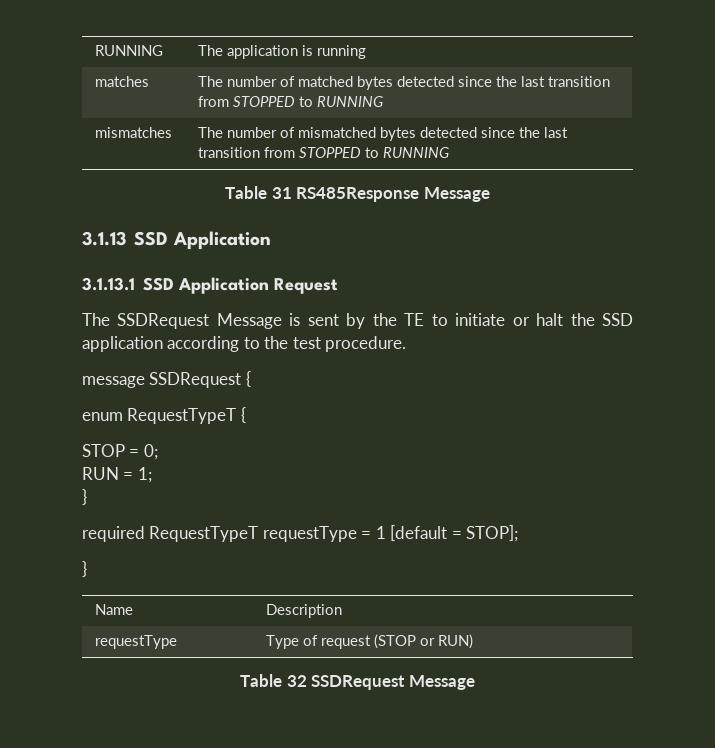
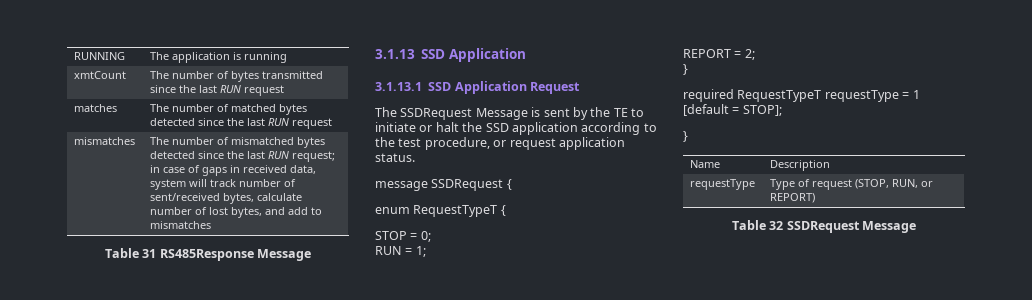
(366, 52) none -> [74,71,127,79] [150,71,324,82] [150,85,285,96] // xmtCount | The number of bytes transmitted since the last RUN request
[548,76,611,87] [197,96,383,107] transition from STOPPED to RUNNING -> [268,118,333,129] RUN request
[197,147,449,158] transition from STOPPED to RUNNING -> [268,151,336,162] [150,165,317,176] [150,179,297,190] [150,193,303,204] [150,207,323,218] [150,221,212,229] RUN request; in case of gaps in received data, system will track number of sent/received bytes, calculate number of lost bytes, and add to mismatches
[325,336,407,352] procedure. -> [424,137,625,150] [375,153,415,162] procedure, or request application status.
(152, 475) none -> [683,49,755,60] // REPORT = 2;
[373,634,473,649] (STOP or RUN) -> [855,179,934,189] [770,193,816,203] (STOP, RUN, or REPORT)

